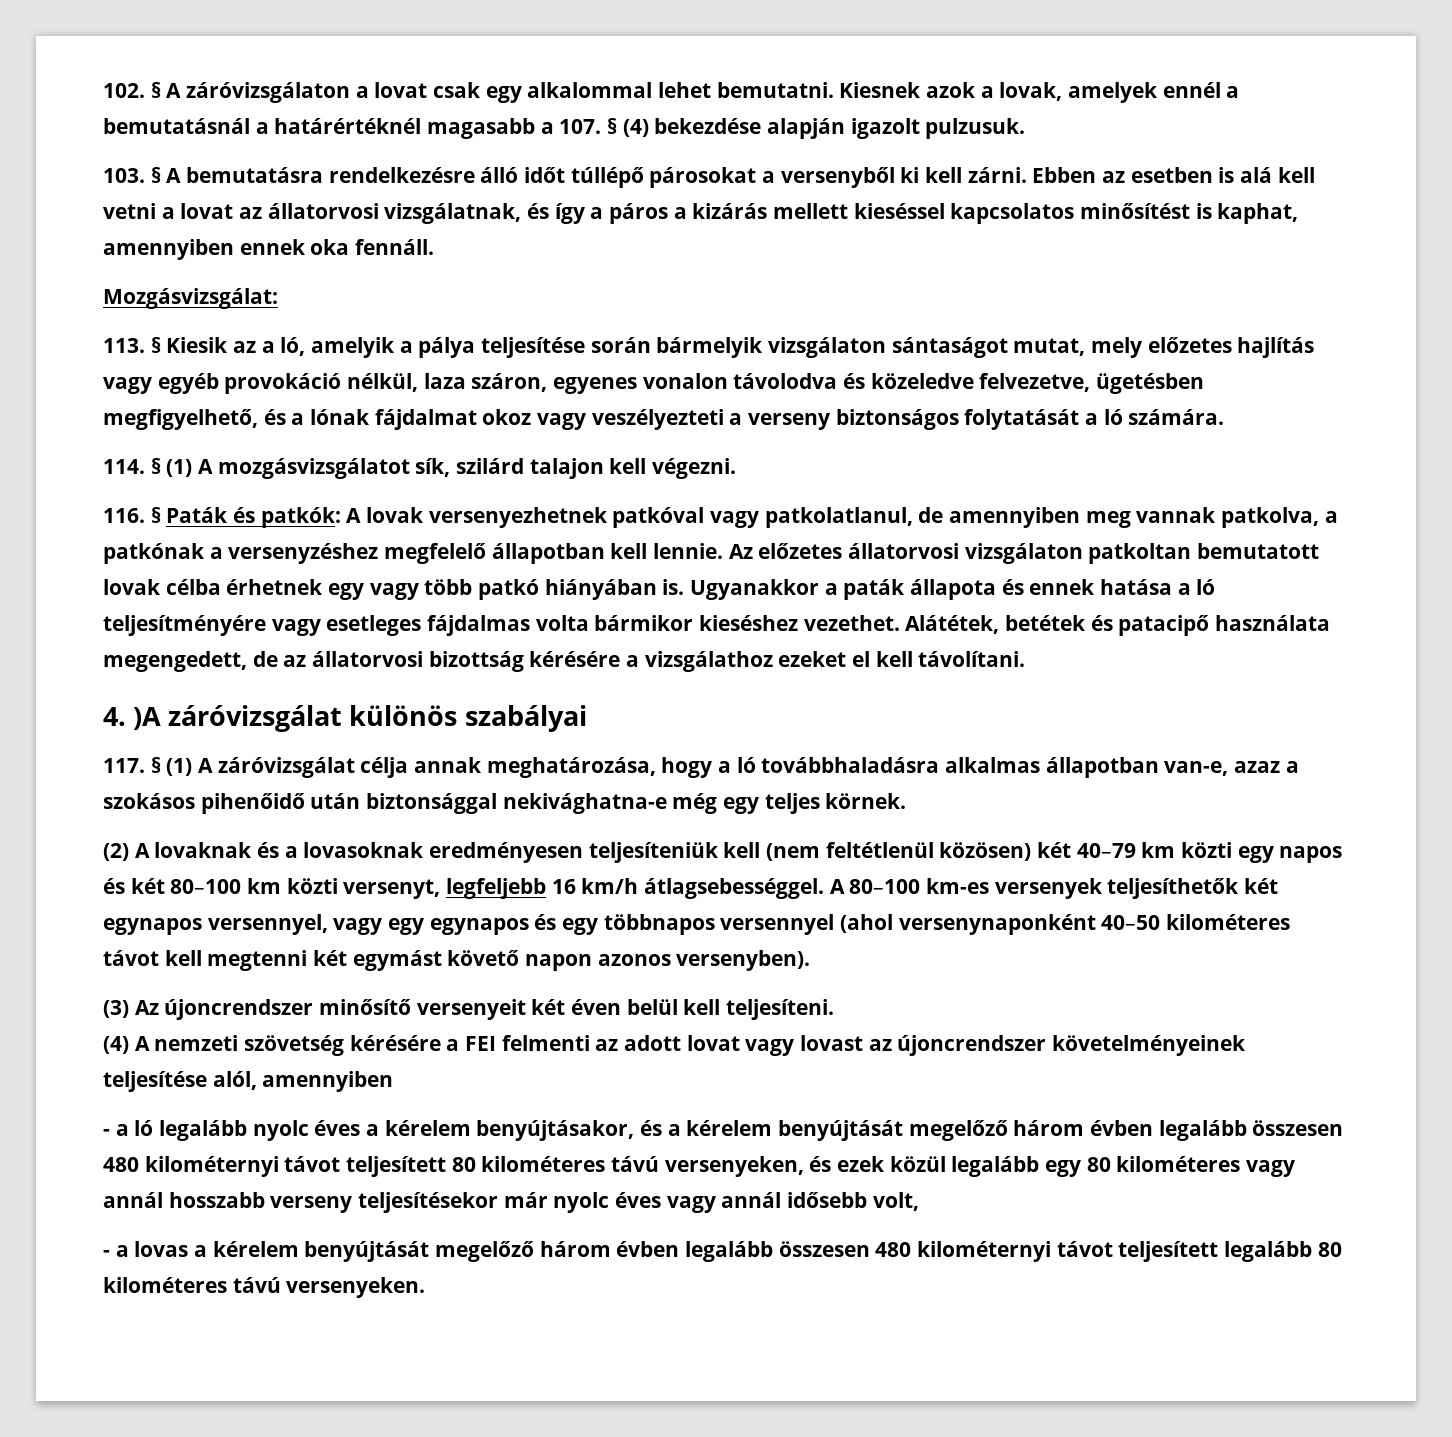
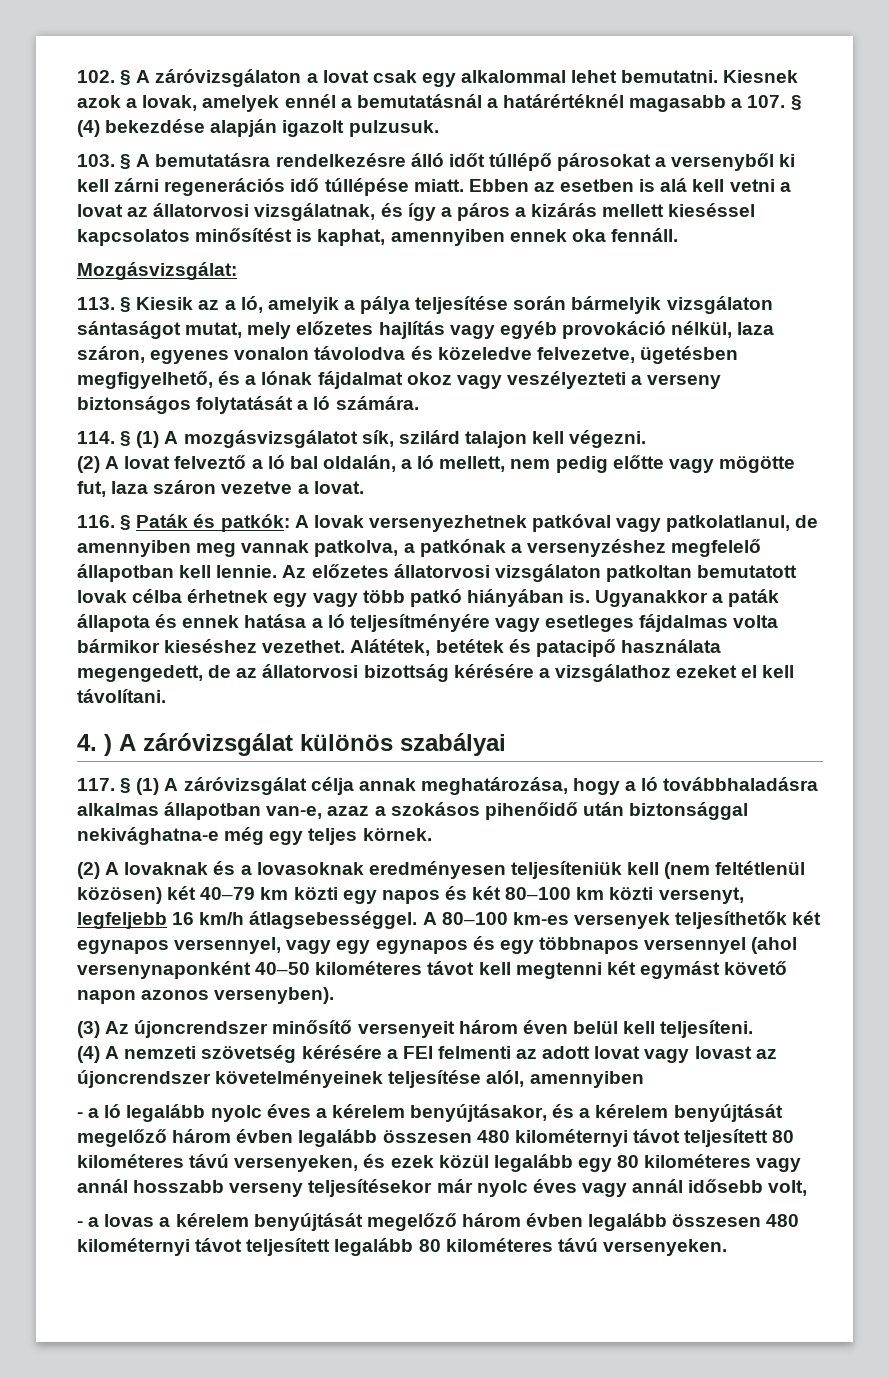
[967,167,1027,183] zárni. -> [114,178,464,196] zárni regenerációs idő túllépése miatt.
(737, 468) none -> [77,455,795,473] [77,480,364,497] // (2) A lovat felveztő a ló bal oldalán, a ló mellett, nem pedig előtte vagy mögötte fut, laza száron vezetve a lovat.
[133,707,162,730] )A -> [104,734,136,756] ) A
[531,999,566,1015] két -> [458,1020,518,1034] három

